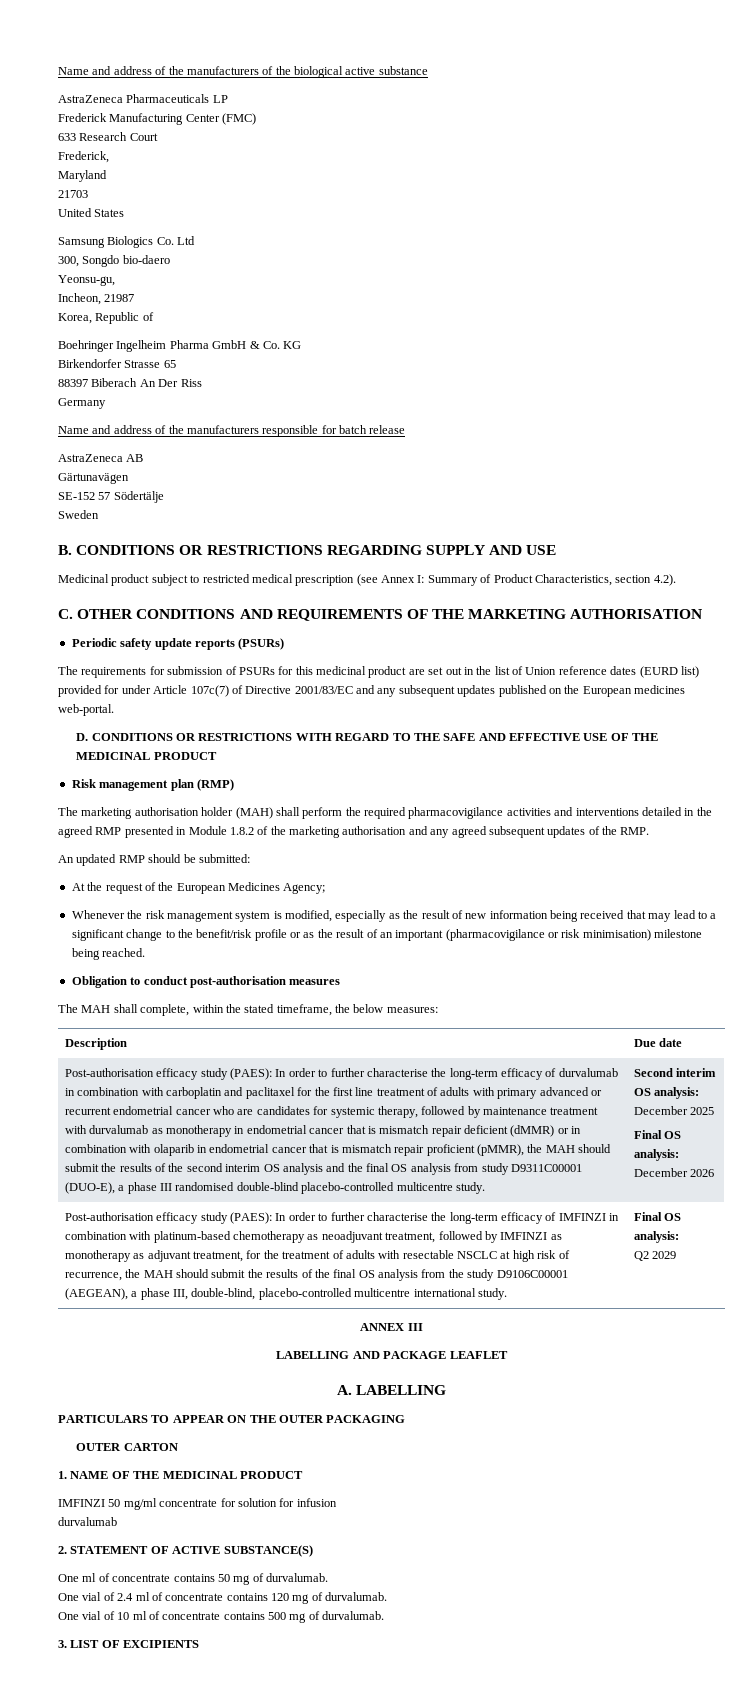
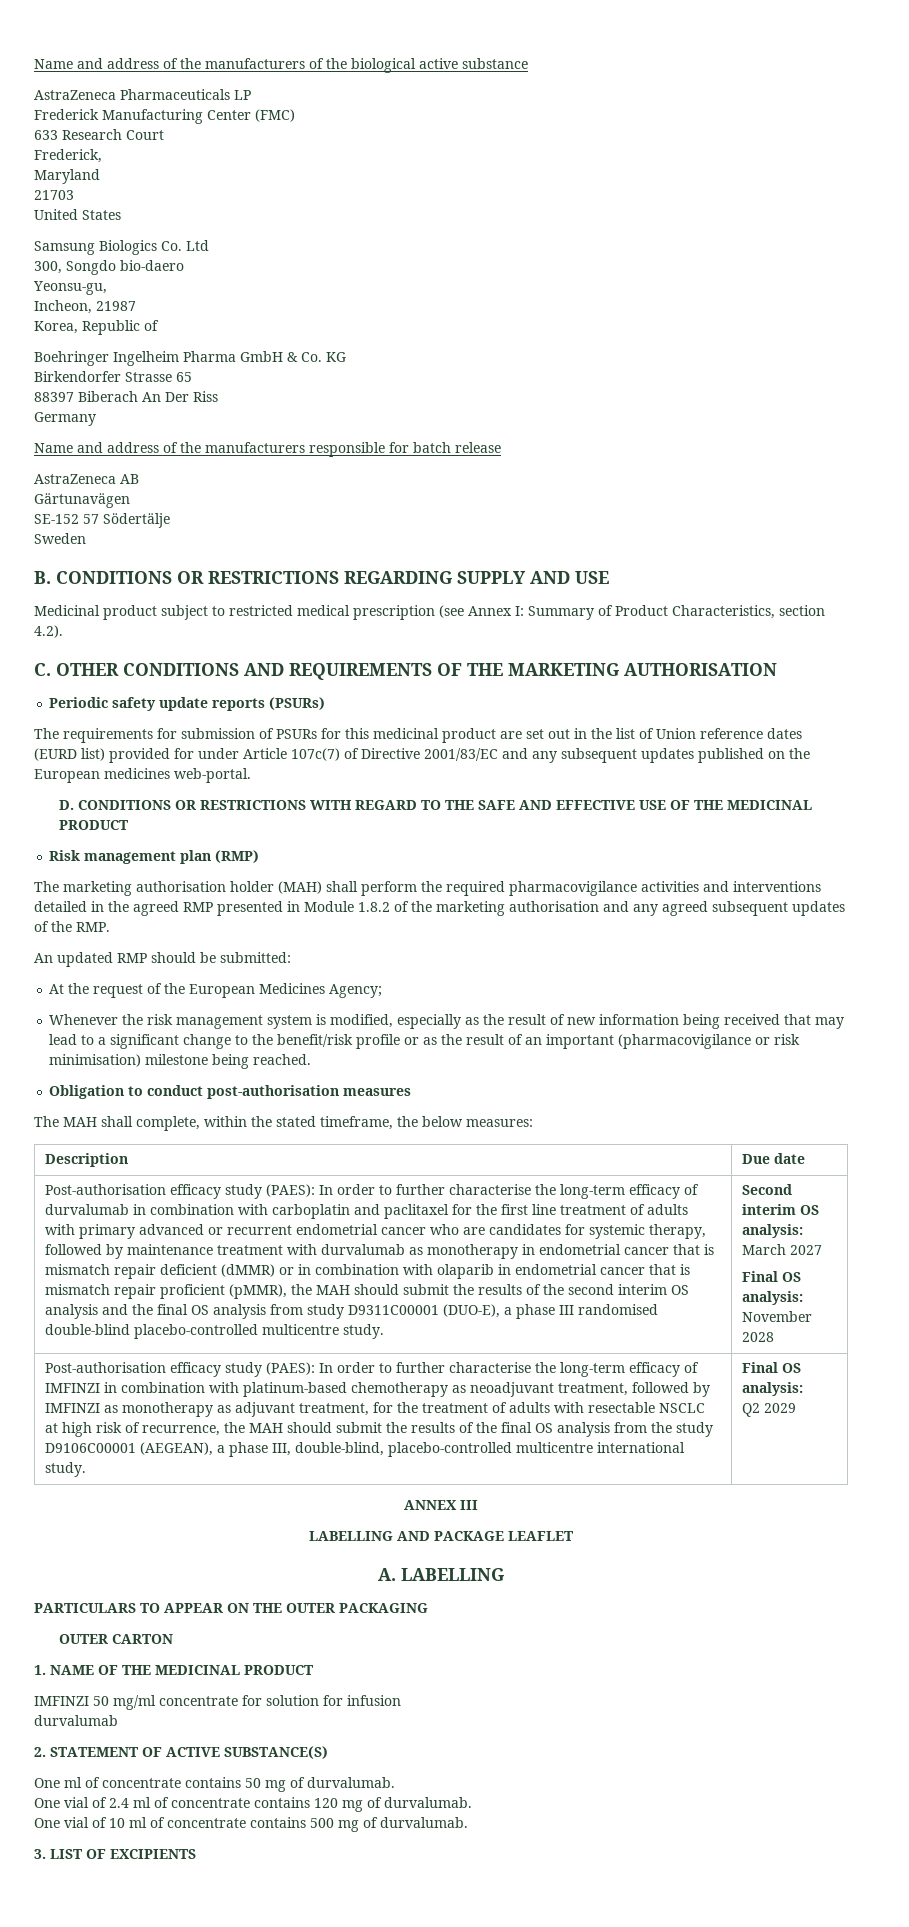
[633,1106,715,1115] [633,1130,682,1139] [633,1149,679,1161] [633,1168,715,1177] December 2025 // Final OS analysis: December 2026 -> [741,1244,822,1255] [741,1271,801,1282] [741,1291,803,1305] [741,1311,812,1322] [741,1332,774,1342] March 2027 // Final OS analysis: November 2028

